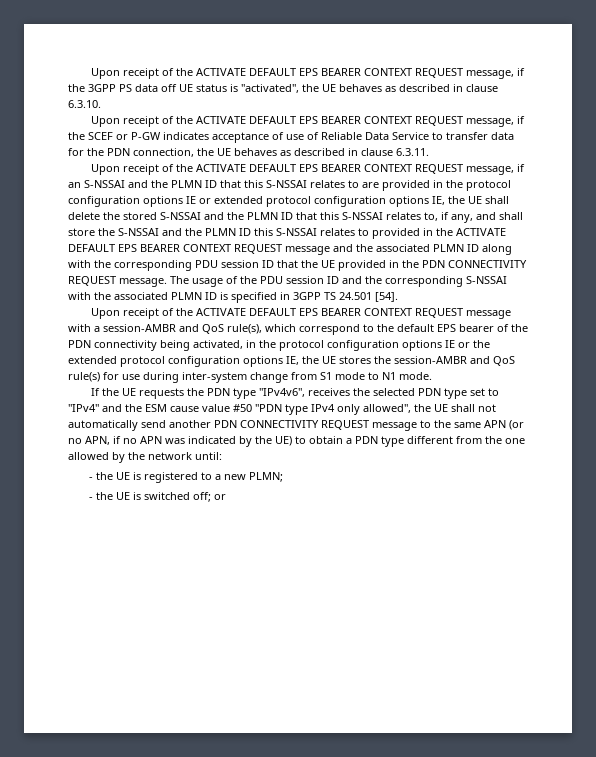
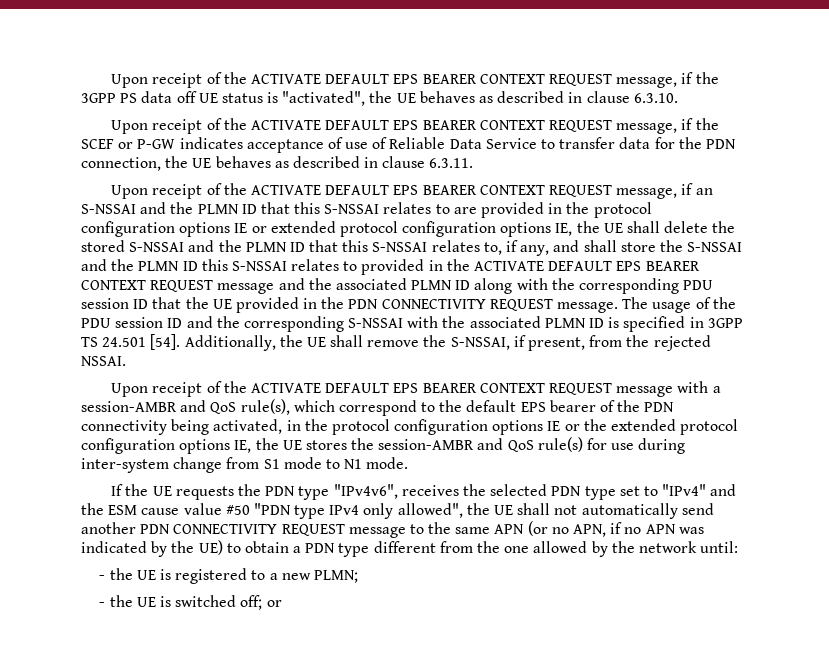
(398, 297) none -> [184,335,711,351] [81,356,126,366] Additionally, the UE shall remove the S-NSSAI, if present, from the rejected NSSAI.

